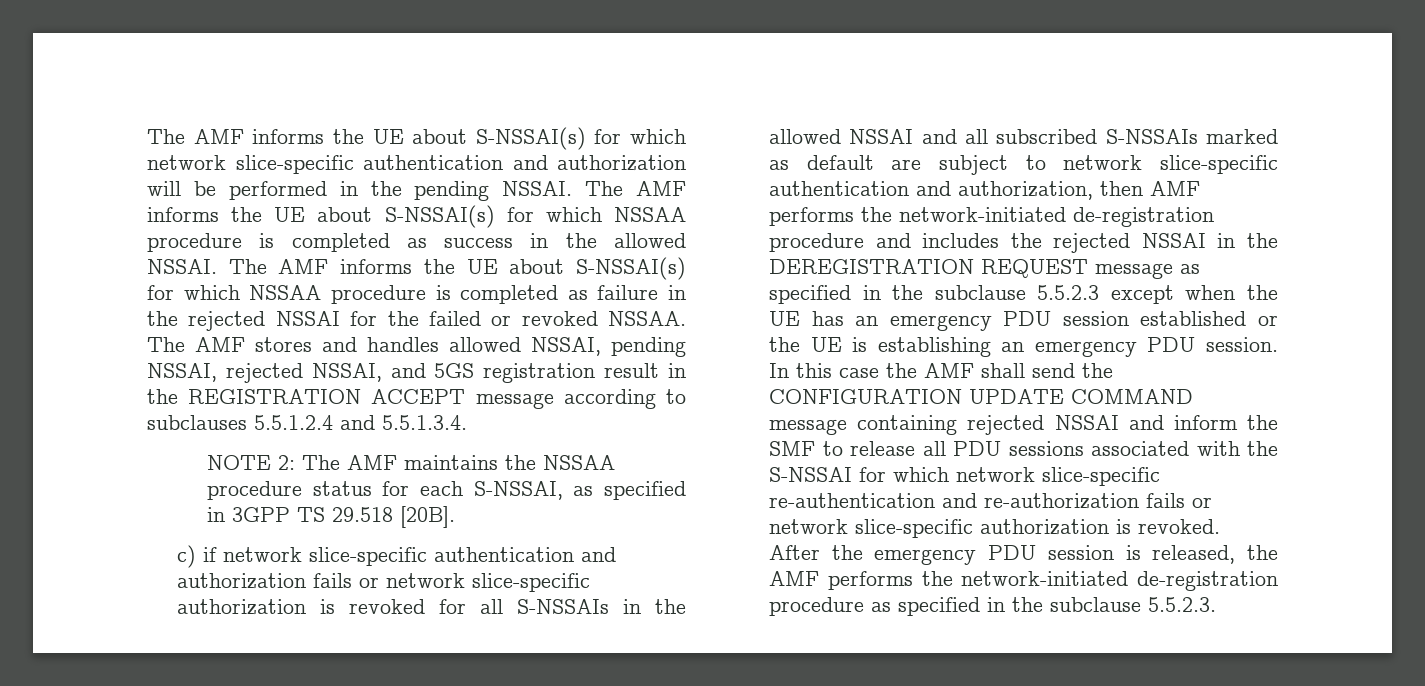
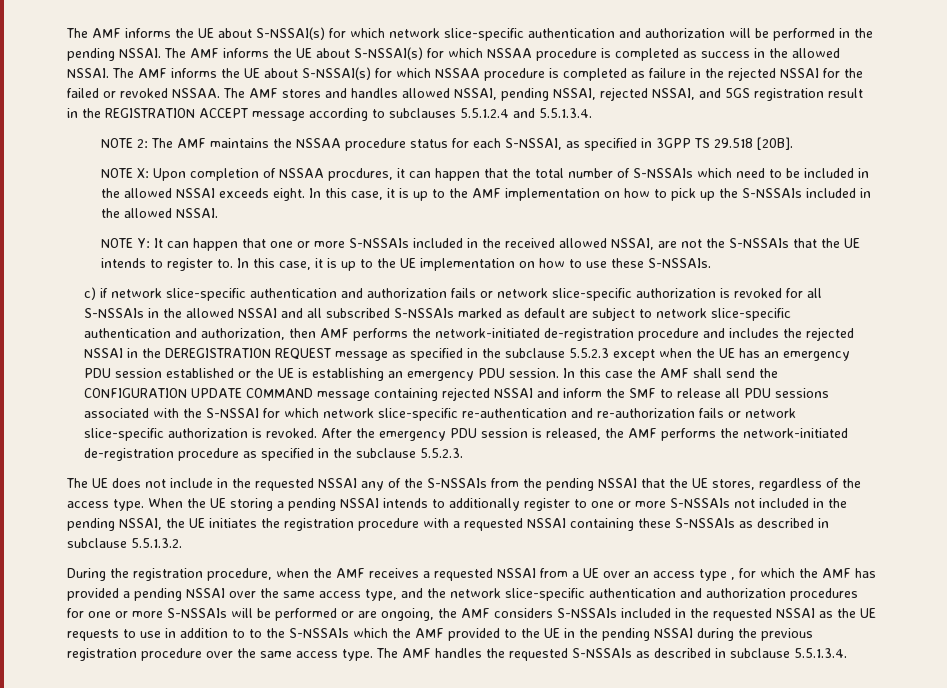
(456, 517) none -> [100,168,869,181] [100,188,871,201] [100,208,218,218] [100,238,860,251] [100,258,711,271] // NOTE X: Upon completion of NSSAA procdures, it can happen that the total number of S-NSSAIs which need to be included in the allowed NSSAI exceeds eight. In this case, it is up to the AMF implementation on how to pick up the S-NSSAIs included in the allowed NSSAI. // NOTE Y: It can happen that one or more S-NSSAIs included in the received allowed NSSAI, are not the S-NSSAIs that the UE intends to register to. In this case, it is up to the UE implementation on how to use these S-NSSAIs.
(1217, 604) none -> [66,478,861,491] [67,498,847,511] [67,518,829,531] [67,538,182,548] [67,568,876,581] [67,588,858,601] [67,608,876,621] [67,628,813,641] [67,648,847,661] // The UE does not include in the requested NSSAI any of the S-NSSAIs from the pending NSSAI that the UE stores, regardless of the access type. When the UE storing a pending NSSAI intends to additionally register to one or more S-NSSAIs not included in the pending NSSAI, the UE initiates the registration procedure with a requested NSSAI containing these S-NSSAIs as described in subclause 5.5.1.3.2. // During the registration procedure, when the AMF receives a requested NSSAI from a UE over an access type , for which the AMF has provided a pending NSSAI over the same access type, and the network slice-specific authentication and authorization procedures for one or more S-NSSAIs will be performed or are ongoing, the AMF considers S-NSSAIs included in the requested NSSAI as the UE requests to use in addition to to the S-NSSAIs which the AMF provided to the UE in the pending NSSAI during the previous registration procedure over the same access type. The AMF handles the requested S-NSSAIs as described in subclause 5.5.1.3.4.

